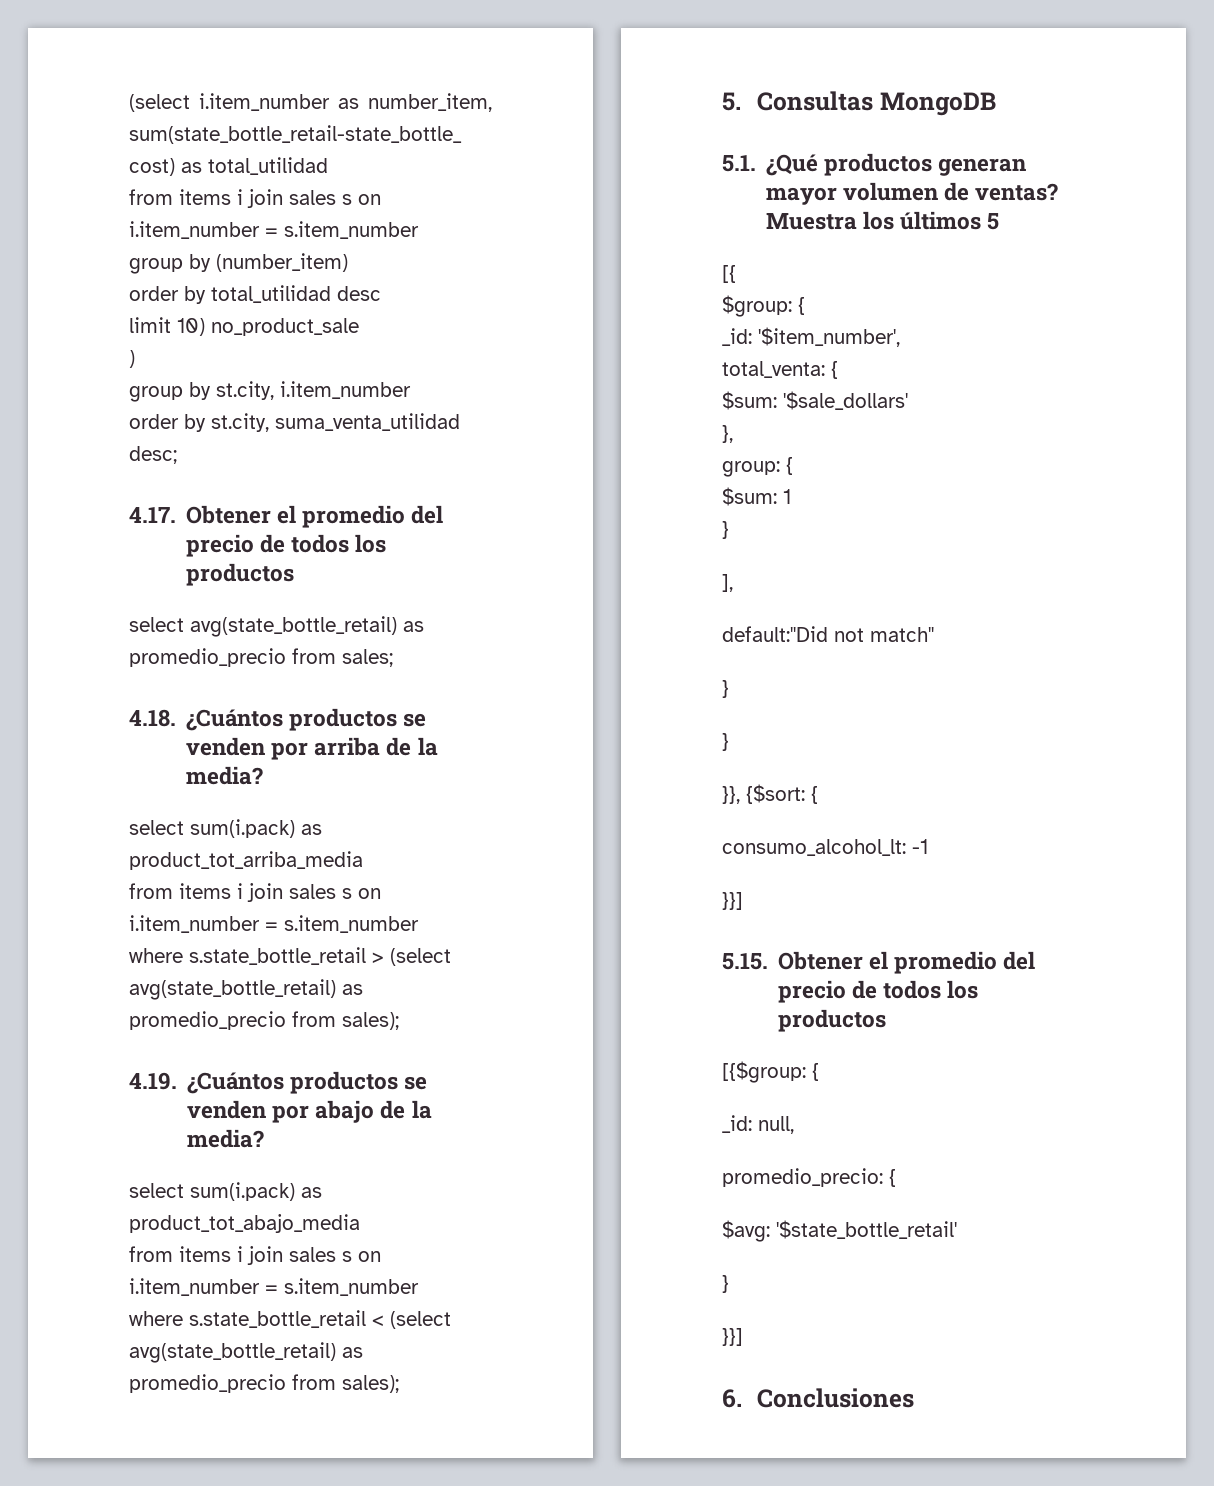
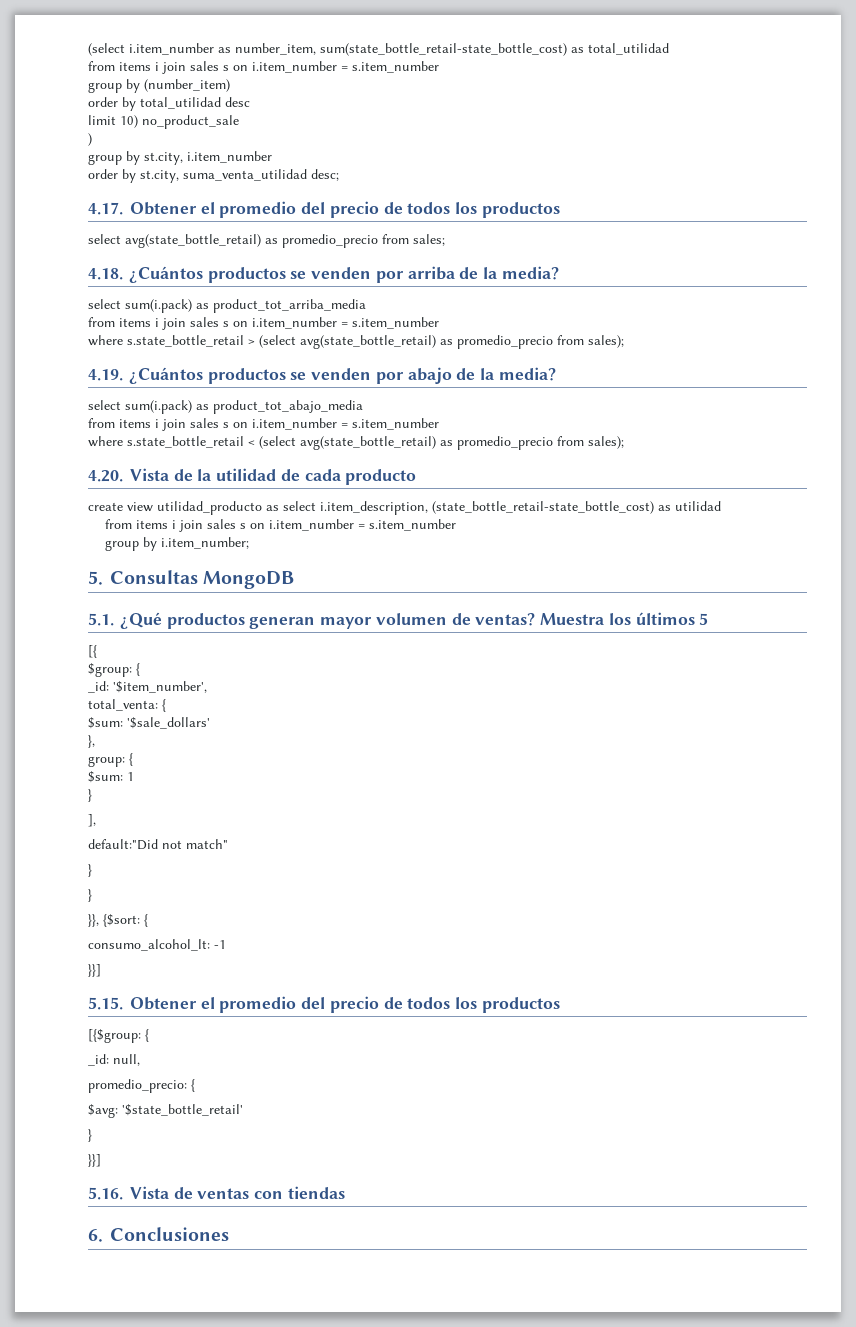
(399, 1384) none -> [88,468,417,485] [88,501,721,515] [104,519,456,532] [104,537,249,551] // 4.20. Vista de la utilidad de cada producto // create view utilidad_producto as select i.item_description, (state_bottle_retail-state_bottle_cost) as utilidad // from items i join sales s on i.item_number = s.item_number // group by i.item_number;
(743, 1337) none -> [88,1186,345,1200] // 5.16. Vista de ventas con tiendas

